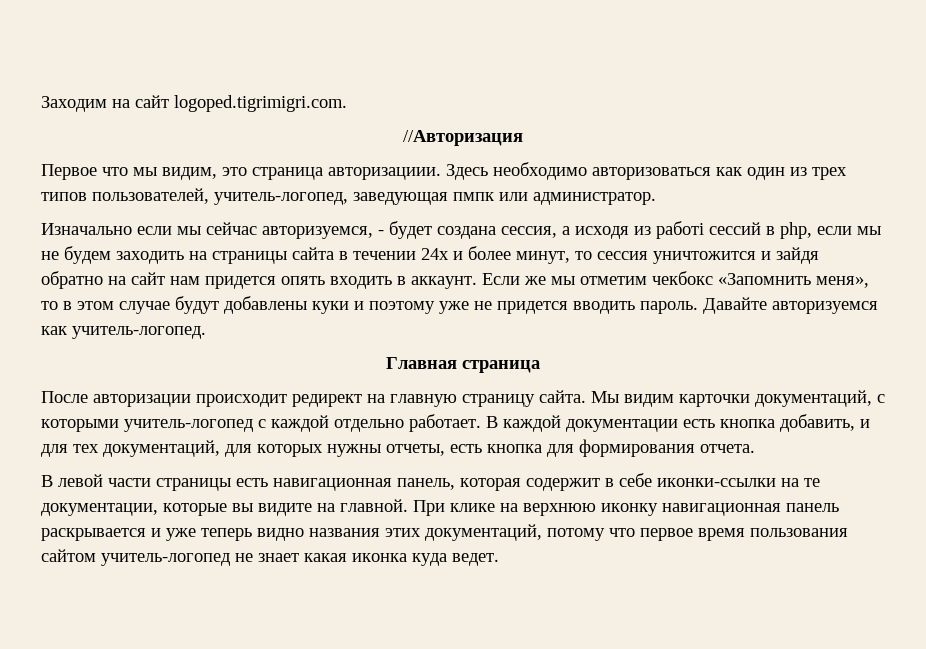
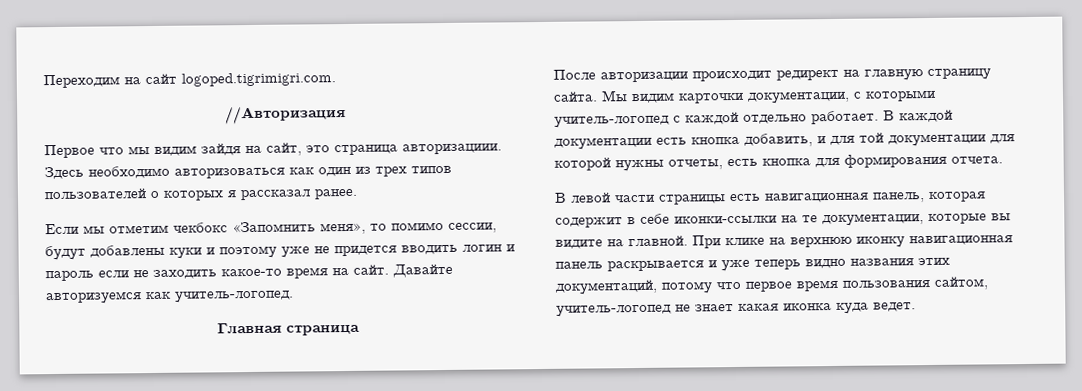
[41,96,107,112] Заходим -> [43,74,120,89] Переходим
[162,167,217,180] видим, -> [154,142,302,156] видим зайдя на сайт,
[92,188,656,205] [41,221,881,239] [41,246,819,264] [41,271,546,289] пользователей, учитель-логопед, заведующая пмпк или администратор. // Изначально если мы сейчас авторизуемся, - будет создана сессия, а исходя из работі сессий в php, если мы не будем заходить на страницы сайта в течении 24х и более минут, то сессия уничтожится и зайдя обратно на сайт нам придется опять входить в аккаунт. Если же -> [44,188,358,201] [45,223,79,235] пользователей о которых я рассказал ранее. // Если
[63,301,170,314] в этом случае -> [391,222,497,233] помимо сессии,
[640,301,698,314] пароль. -> [462,244,515,252] [45,264,389,282] логин и пароль если не заходить какое-то время на сайт.
[755,390,872,407] документаций, -> [747,90,850,104] документации,
[73,440,323,457] тех документаций, для которых -> [859,132,1015,147] [554,157,611,171] той документации для которой
[41,549,96,562] сайтом -> [934,276,988,290] сайтом,

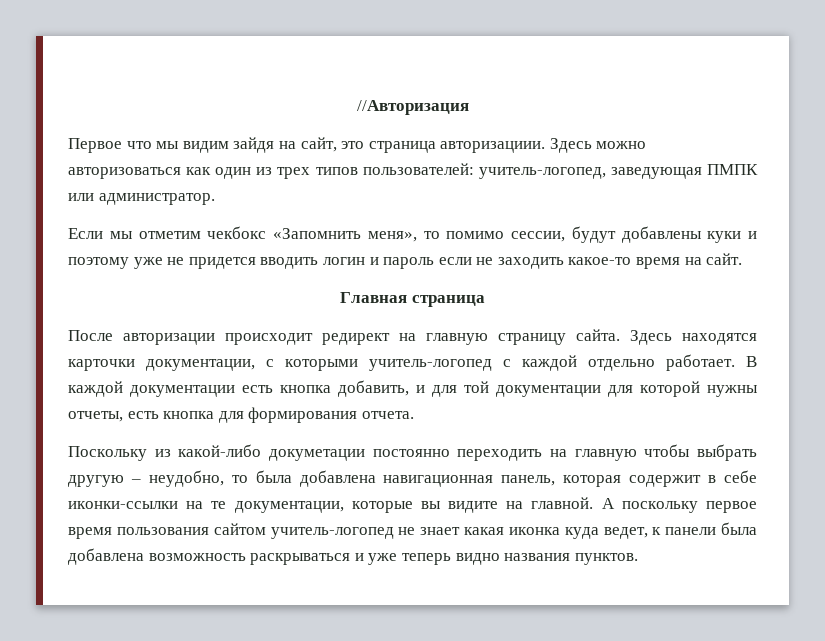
[43,72,336,89] Переходим на сайт logoped.tigrimigri.com. // -> (356, 107) none
[88,165,170,179] необходимо -> [596,141,647,149] можно
[44,188,358,201] пользователей о которых я рассказал ранее. -> [362,163,758,179] [68,193,215,205] пользователей: учитель-логопед, заведующая ПМПК или администратор.
[392,263,453,278] [45,290,294,305] Давайте авторизуемся как учитель-логопед. -> (743, 259) none
[601,90,675,104] Мы видим -> [630,330,757,345] Здесь находятся
[554,192,761,205] В левой части страницы есть -> [68,444,757,461] [68,470,376,487] Поскольку из какой-либо докуметации постоянно переходить на главную чтобы выбрать другую – неудобно, то была добавлена
[692,235,1013,249] [555,257,950,272] [555,279,741,295] При клике на верхнюю иконку навигационная панель раскрывается и уже теперь видно названия этих документаций, потому что -> [601,498,698,513] А поскольку
[934,276,988,290] сайтом, -> [213,523,266,535] сайтом
[873,302,916,312] ведет. -> [603,522,757,539] [68,548,638,565] ведет, к панели была добавлена возможность раскрываться и уже теперь видно названия пунктов.

